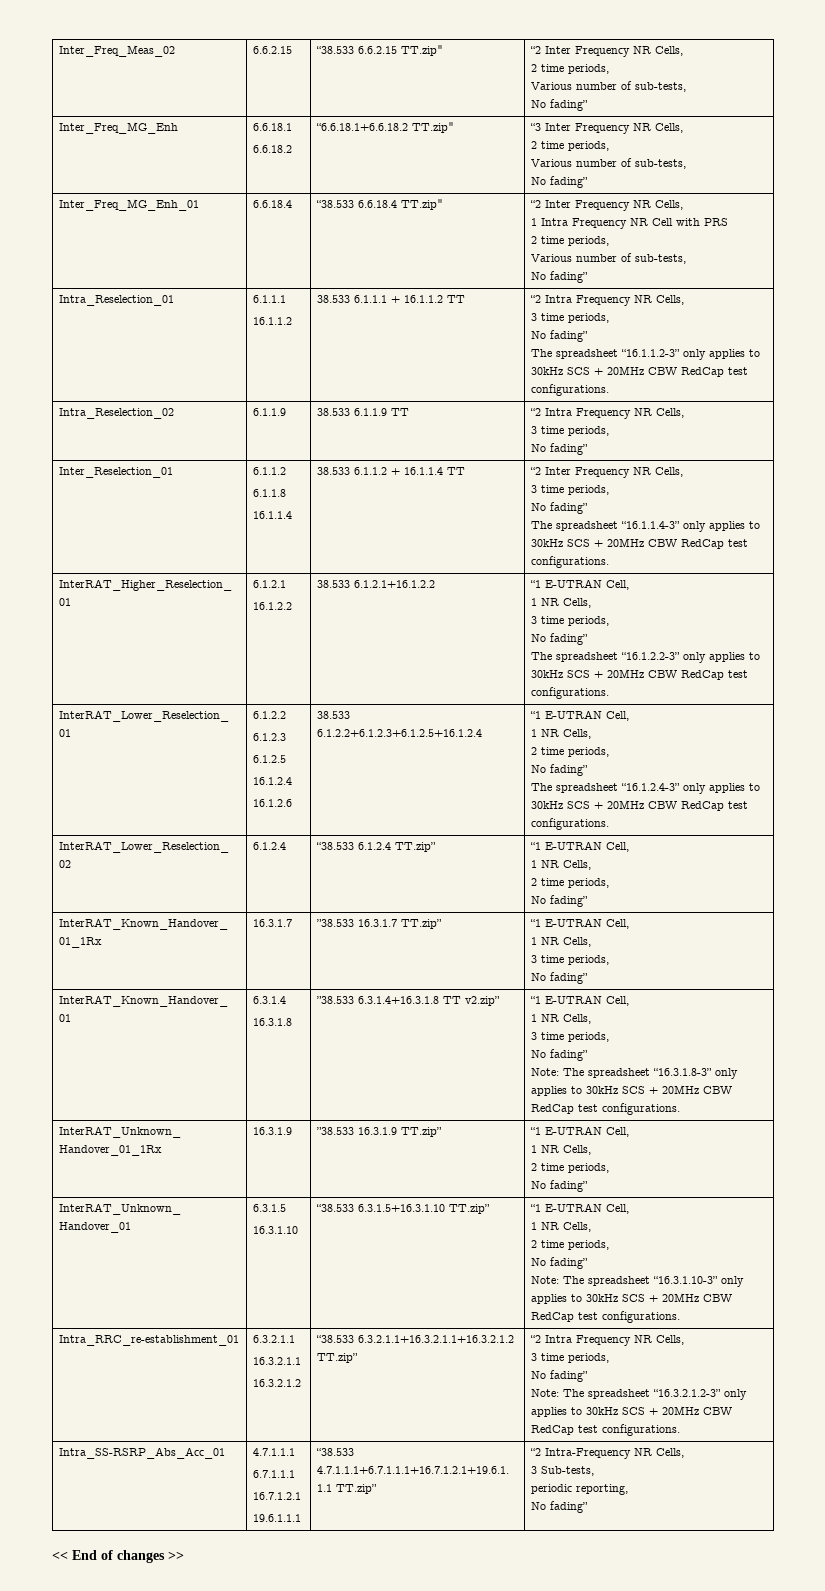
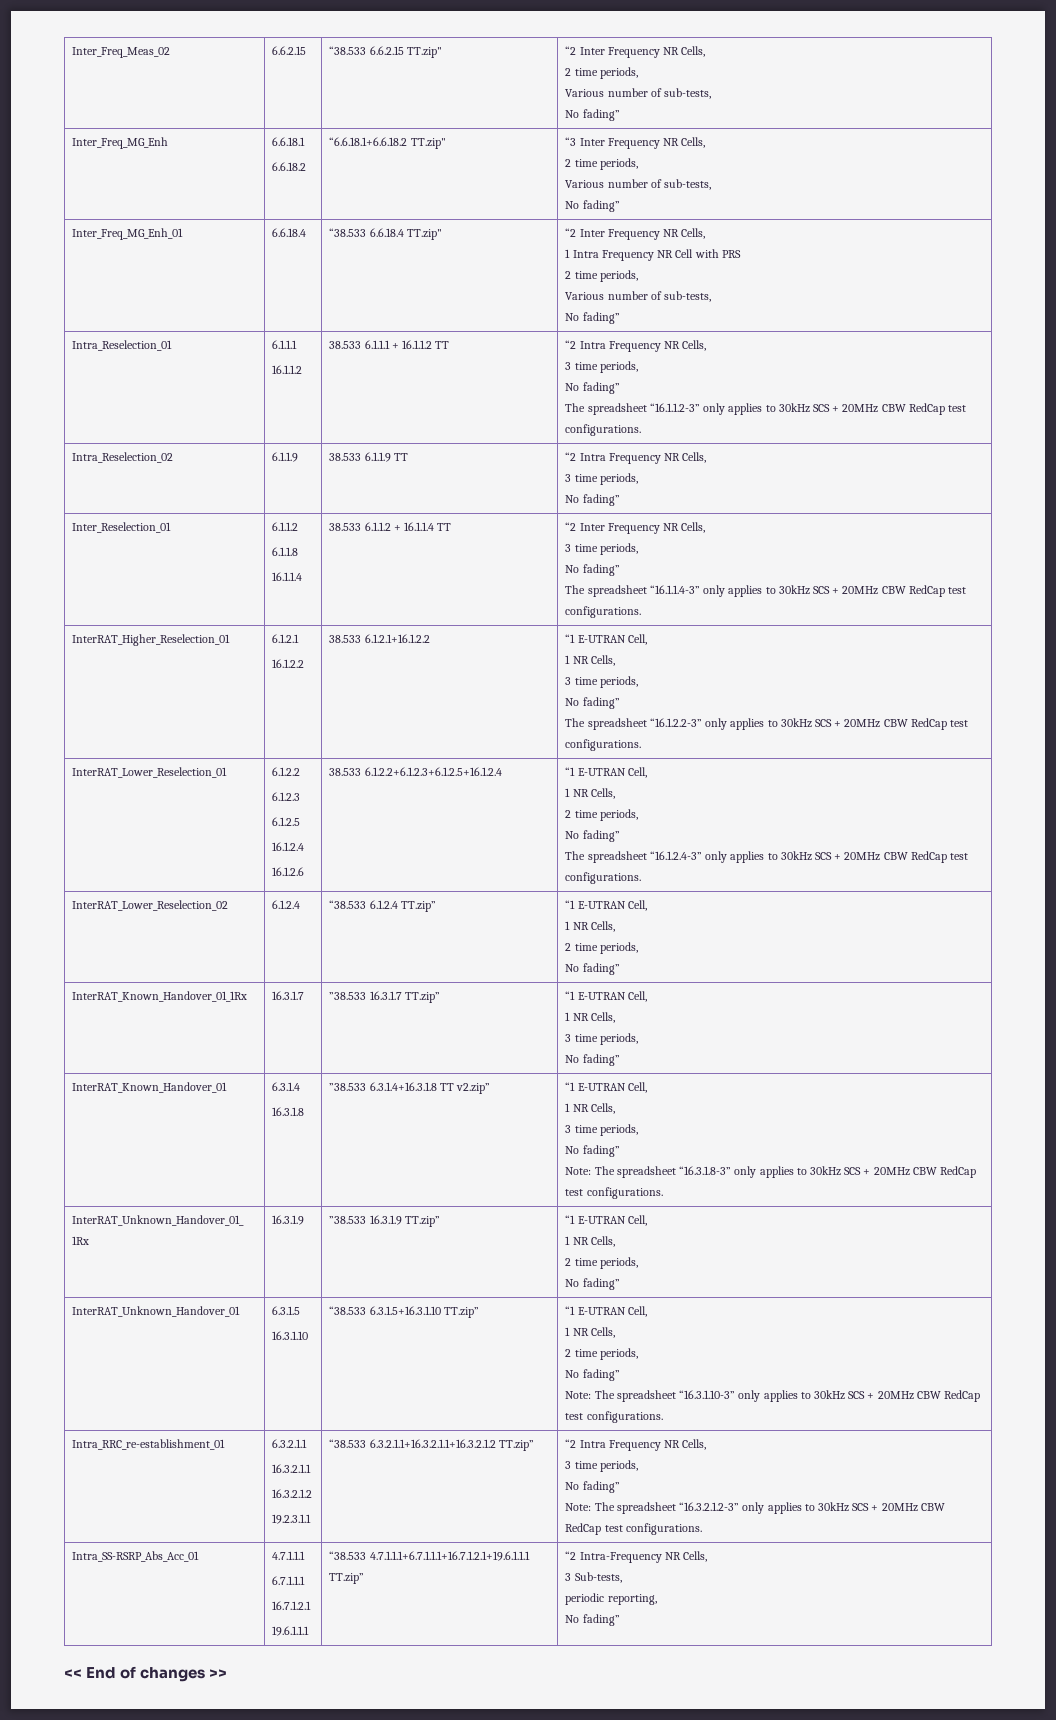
(302, 1383) none -> [272,1514,312,1524] // 19.2.3.1.1

